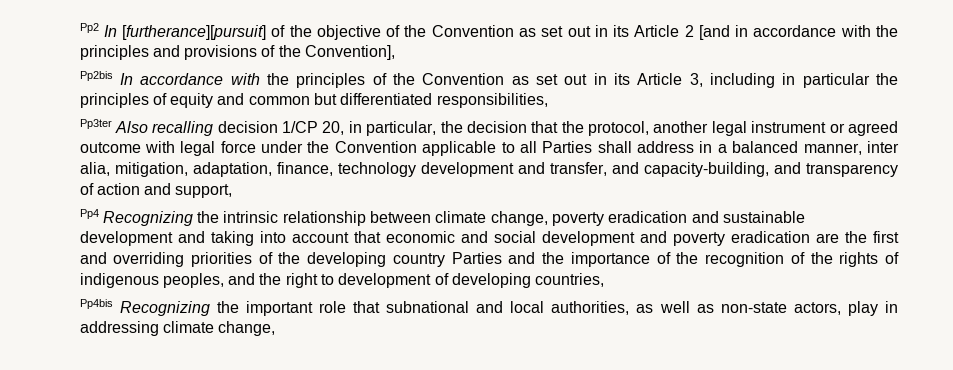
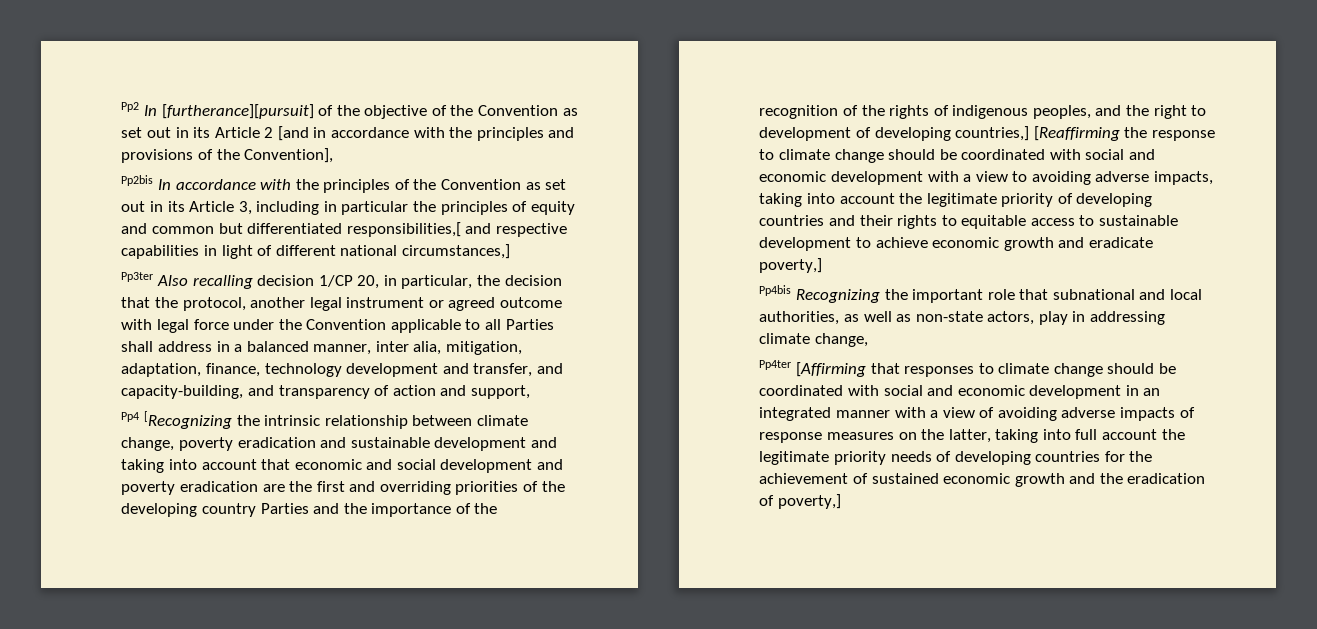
[436,93,548,108] responsibilities, -> [346,222,567,237] [121,244,510,259] responsibilities,[ and respective capabilities in light of different national circumstances,]
[102,211,193,226] Recognizing -> [143,411,232,429] [Recognizing
[535,273,605,287] countries, -> [955,126,1215,141] [759,149,1156,163] [759,171,1214,185] [759,193,1153,207] [759,215,1179,229] [759,237,1153,251] [759,258,823,273] countries,] [Reaffirming the response to climate change should be coordinated with social and economic development with a view to avoiding adverse impacts, taking into account the legitimate priority of developing countries and their rights to equitable access to sustainable development to achieve economic growth and eradicate poverty,]
(276, 328) none -> [759,360,1177,377] [759,385,1161,399] [759,407,1195,421] [759,429,1185,443] [759,451,1153,465] [759,473,1206,487] [759,494,841,509] // Pp4ter [Affirming that responses to climate change should be coordinated with social and economic development in an integrated manner with a view of avoiding adverse impacts of response measures on the latter, taking into full account the legitimate priority needs of developing countries for the achievement of sustained economic growth and the eradication of poverty,]

